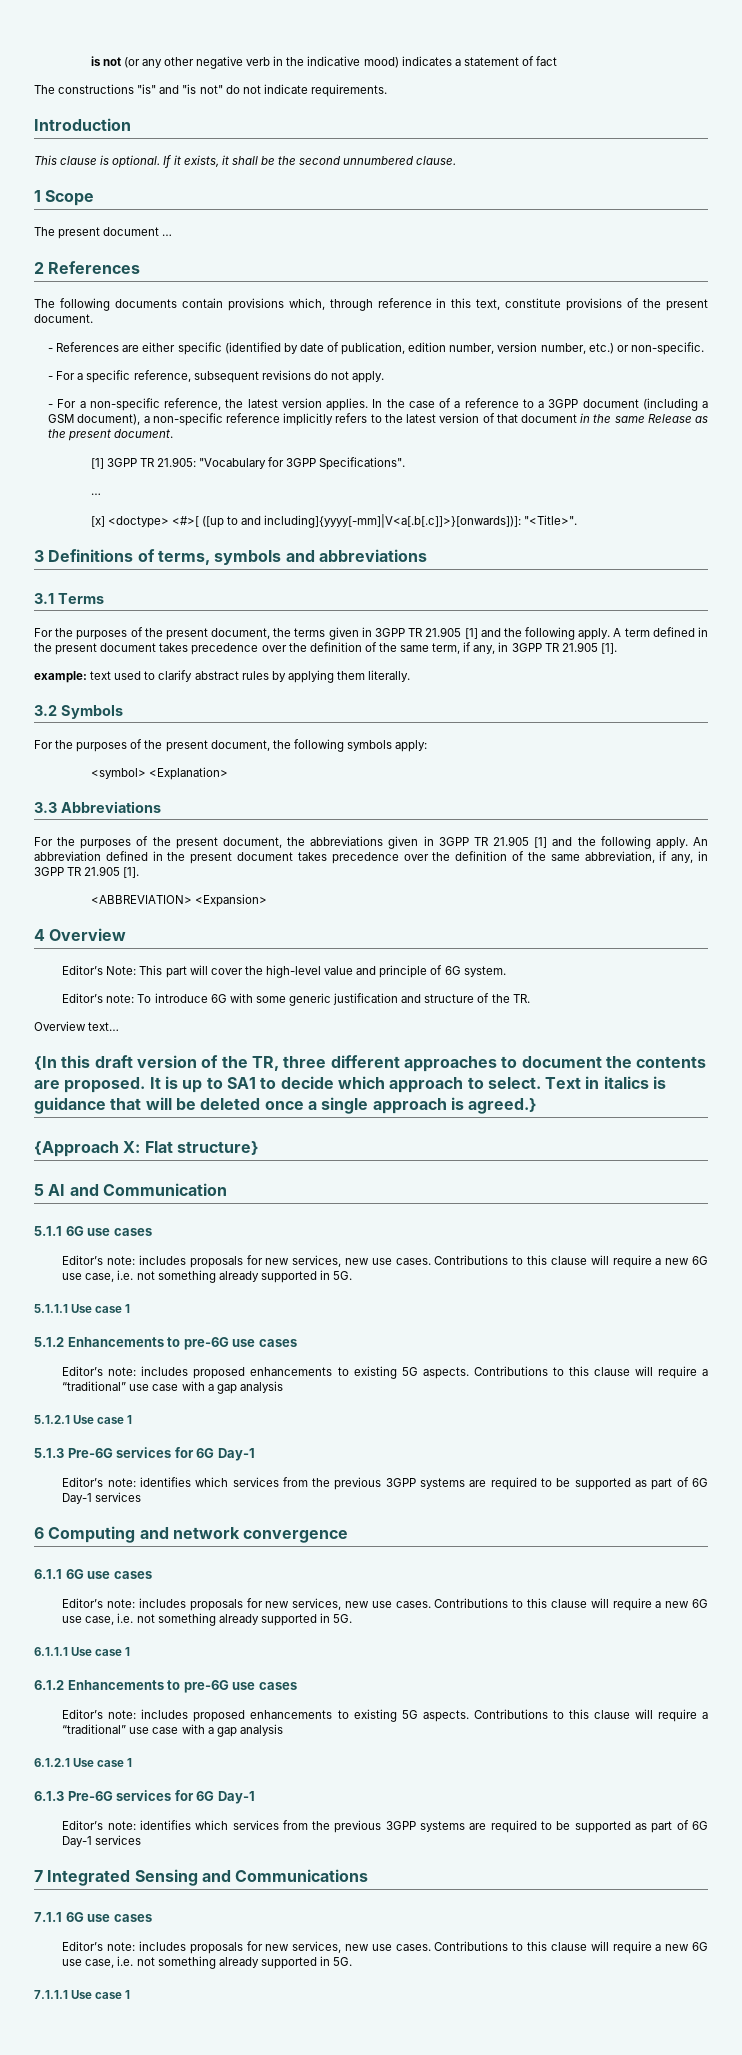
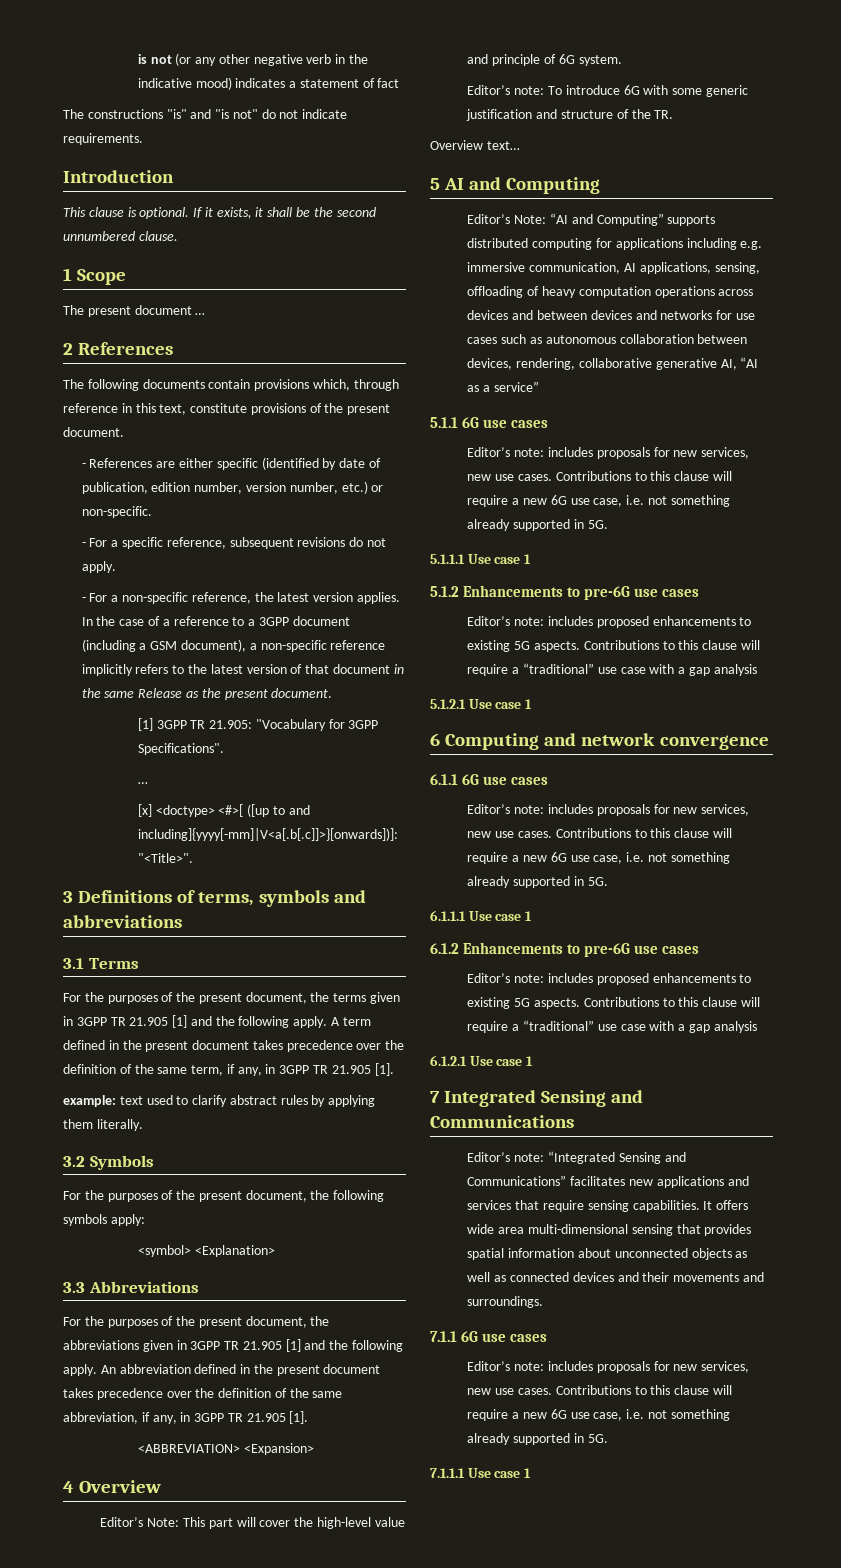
[34,1055,707,1072] [34,1076,667,1093] [34,1097,538,1114] [34,1141,259,1157] [34,1183,227,1196] {In this draft version of the TR, three different approaches to document the contents are proposed. It is up to SA1 to decide which approach to select. Text in italics is guidance that will be deleted once a single approach is agreed.} // {Approach X: Flat structure} // 5 AI and Communication -> [430,177,601,194] [467,213,716,226] [467,238,763,250] [467,262,760,274] [467,286,754,298] [467,310,755,320] [467,334,748,344] [467,357,759,370] [467,381,539,392] 5 AI and Computing // Editor’s Note: “AI and Computing” supports distributed computing for applications including e.g. immersive communication, AI applications, sensing, offloading of heavy computation operations across devices and between devices and networks for use cases such as autonomous collaboration between devices, rendering, collaborative generative AI, “AI as a service”
[34,1447,255,1461] [62,1477,708,1490] [62,1492,142,1504] // 5.1.3 Pre-6G services for 6G Day-1 // Editor’s note: identifies which services from the previous 3GPP systems are required to be supported as part of 6G Day-1 services -> (532, 704) none
[34,1790,255,1804] [62,1820,708,1833] [62,1835,142,1847] // 6.1.3 Pre-6G services for 6G Day-1 // Editor’s note: identifies which services from the previous 3GPP systems are required to be supported as part of 6G Day-1 services -> (533, 1061) none
(369, 1875) none -> [467,1151,686,1164] [467,1175,749,1188] [467,1200,749,1212] [467,1224,752,1236] [467,1248,748,1260] [467,1272,764,1282] [467,1296,544,1308] // Editor’s note: “Integrated Sensing and Communications” facilitates new applications and services that require sensing capabilities. It offers wide area multi-dimensional sensing that provides spatial information about unconnected objects as well as connected devices and their movements and surroundings.

